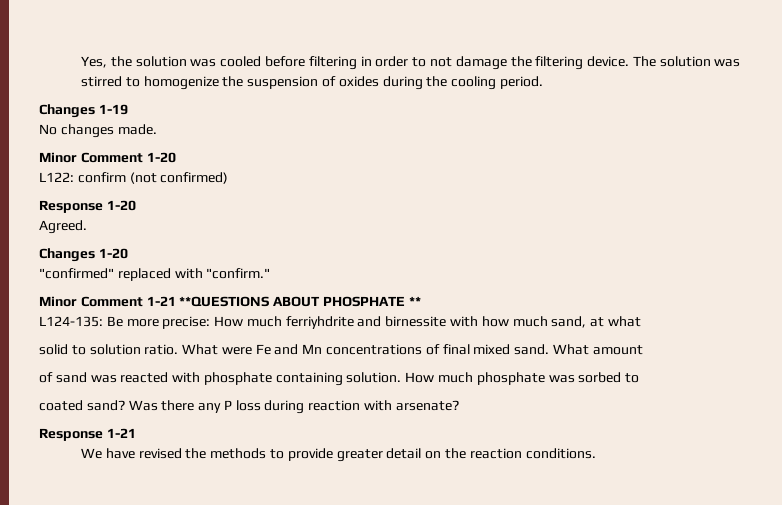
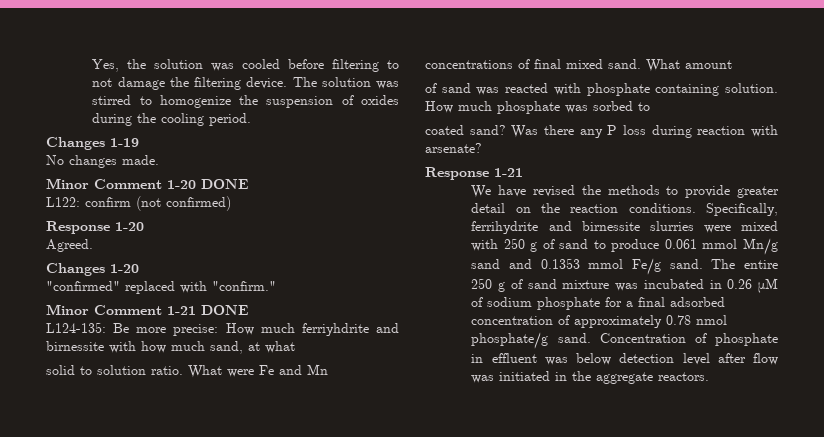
[360,56,409,67] in order -> (380, 65) none
(176, 157) none -> [201,179,249,189] DONE
[179,296,421,307] **QUESTIONS ABOUT PHOSPHATE ** -> [201,305,249,315] DONE
(596, 453) none -> [706,203,778,216] [471,221,778,234] [471,238,778,255] [471,258,778,275] [471,278,778,293] [471,297,726,310] [471,315,728,328] [471,332,778,349] [471,353,778,365] [471,371,710,384] Specifically, ferrihydrite and birnessite slurries were mixed with 250 g of sand to produce 0.061 mmol Mn/g sand and 0.1353 mmol Fe/g sand. The entire 250 g of sand mixture was incubated in 0.26 μM of sodium phosphate for a final adsorbed concentration of approximately 0.78 nmol phosphate/g sand. Concentration of phosphate in effluent was below detection level after flow was initiated in the aggregate reactors.

